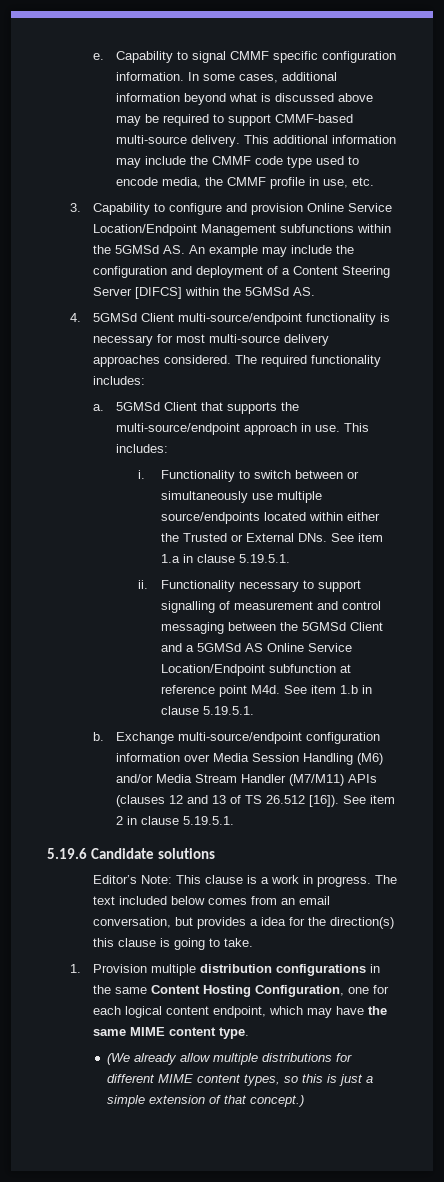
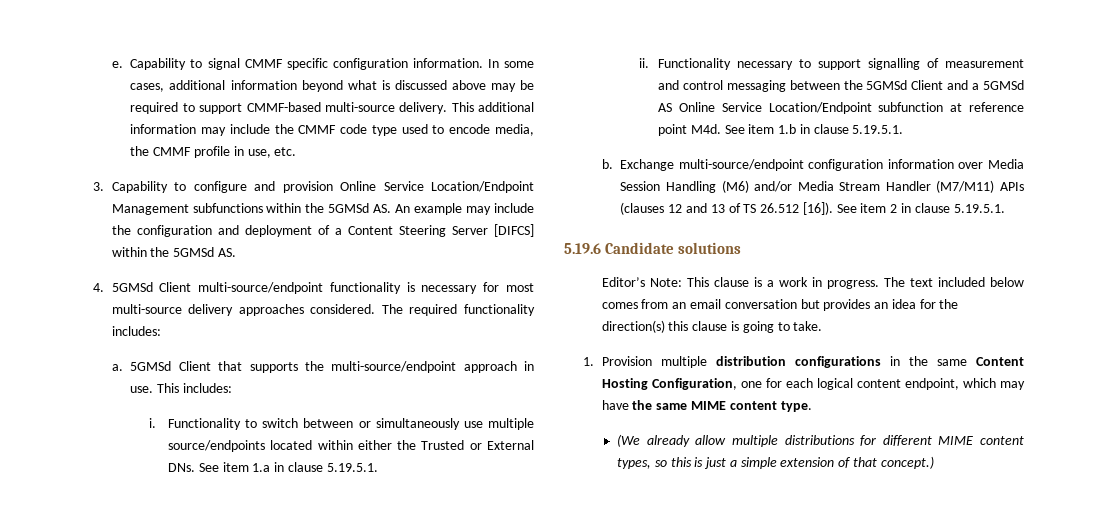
[92,917,171,928] conversation, -> [724,299,797,309] conversation
[249,919,258,926] a -> [874,302,889,309] an

